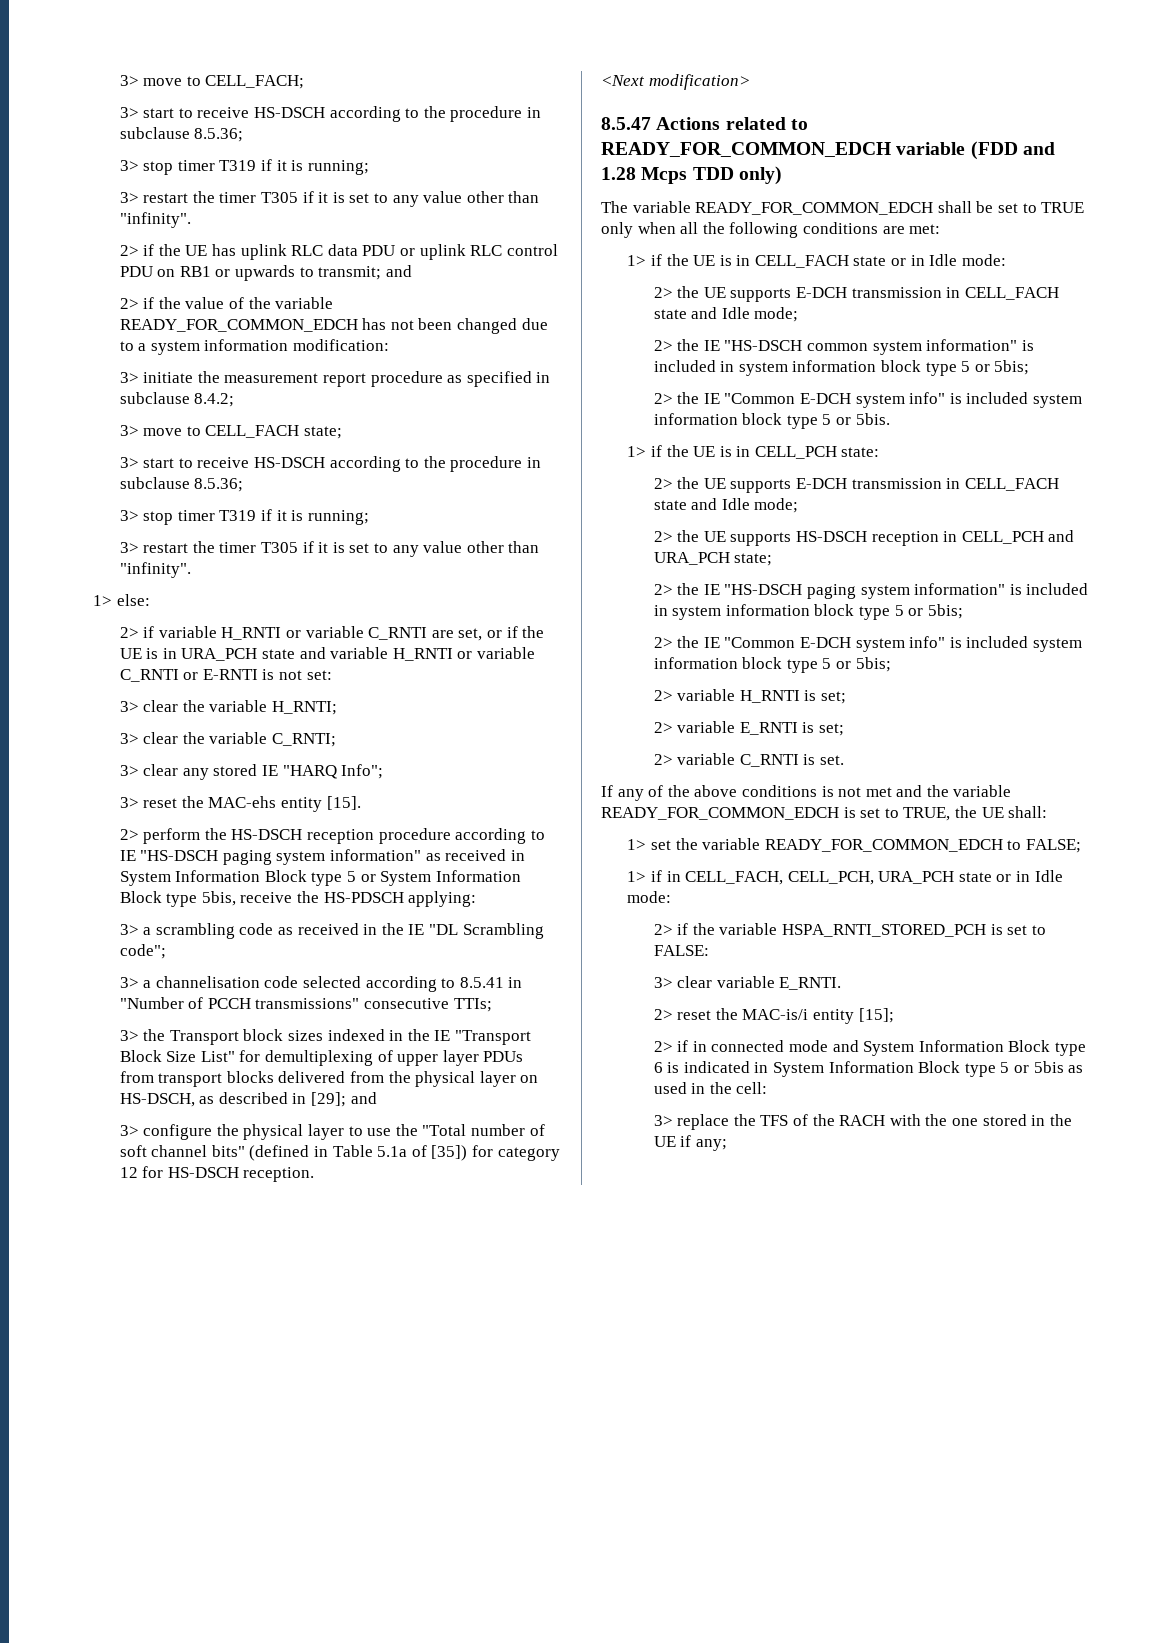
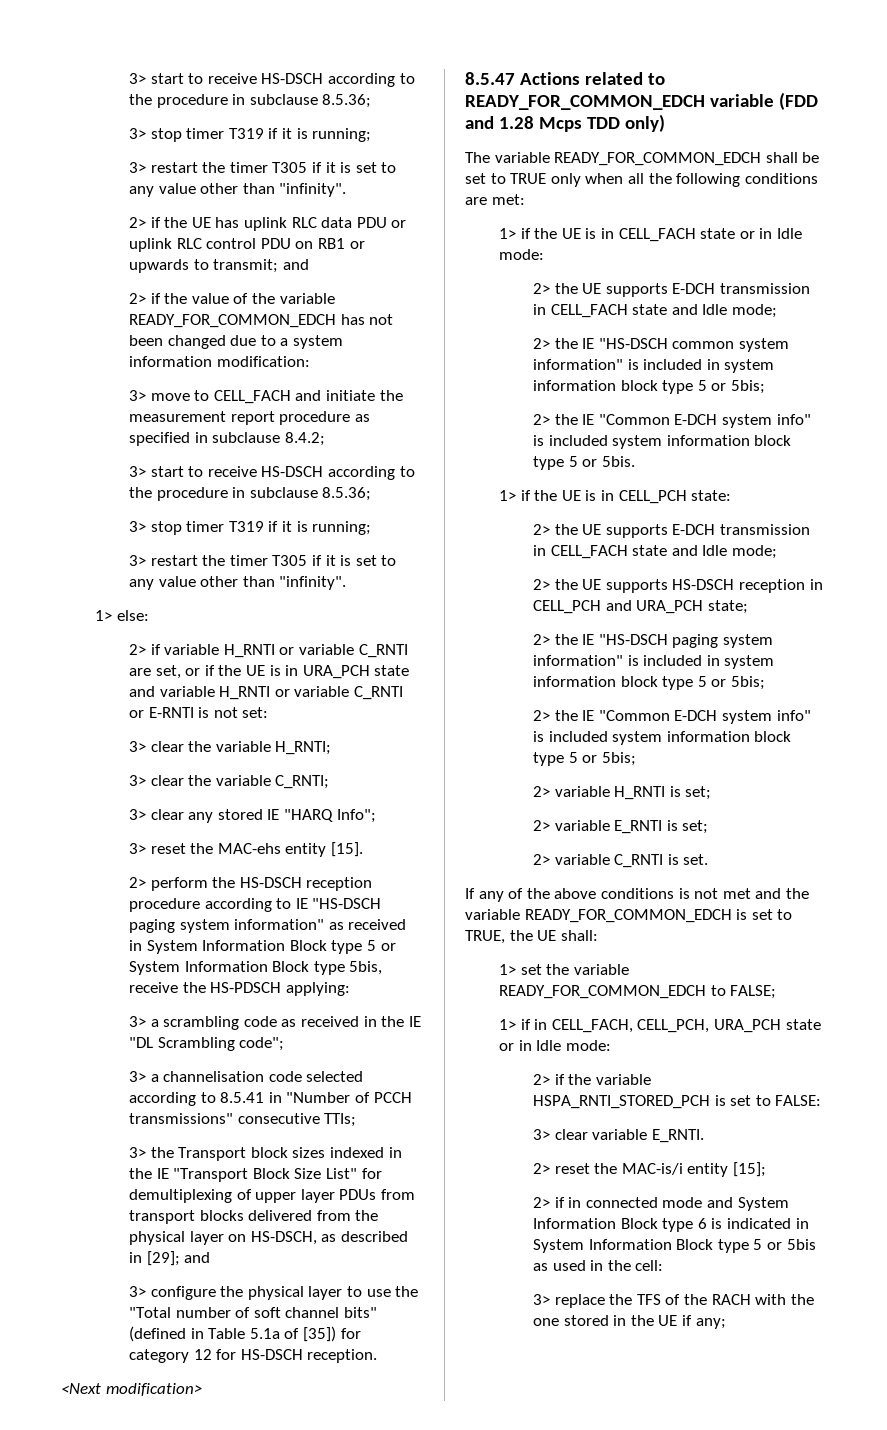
[119,75,305,89] [119,107,139,118] 3> move to CELL_FACH; // 3> -> [128,73,146,84] 3>
(139, 377) none -> [150,390,322,404] move to CELL_FACH and
[119,425,343,439] // 3> move to CELL_FACH state; -> (325, 439) none

